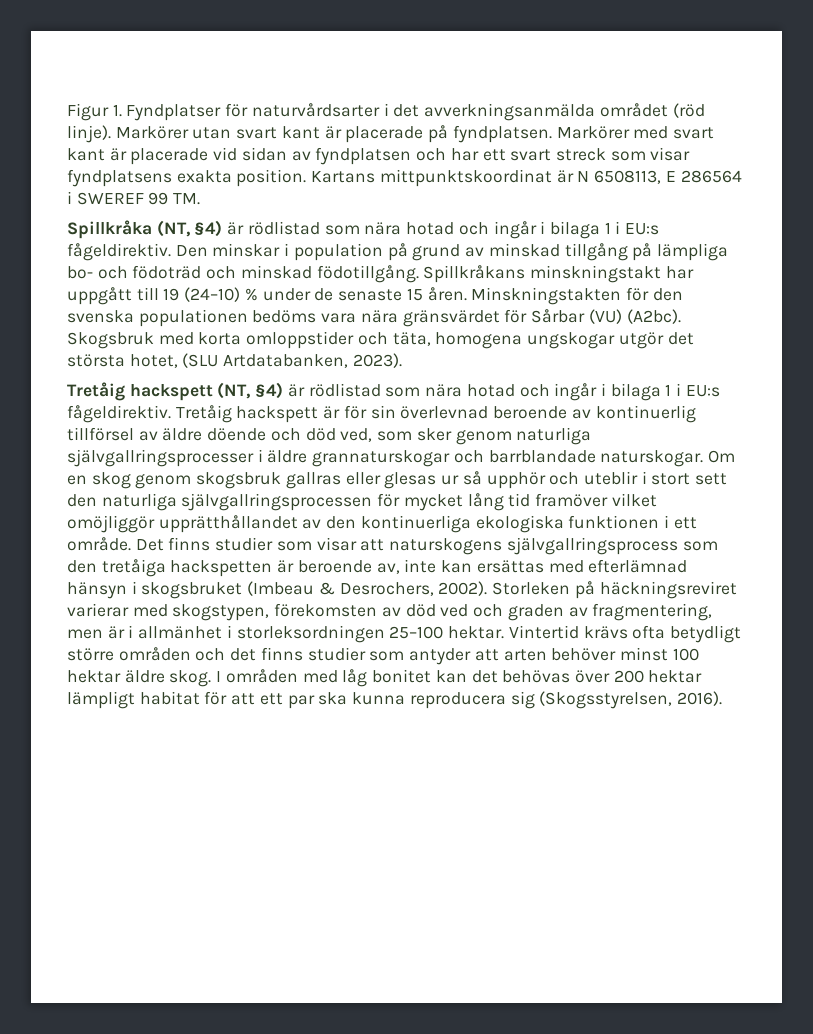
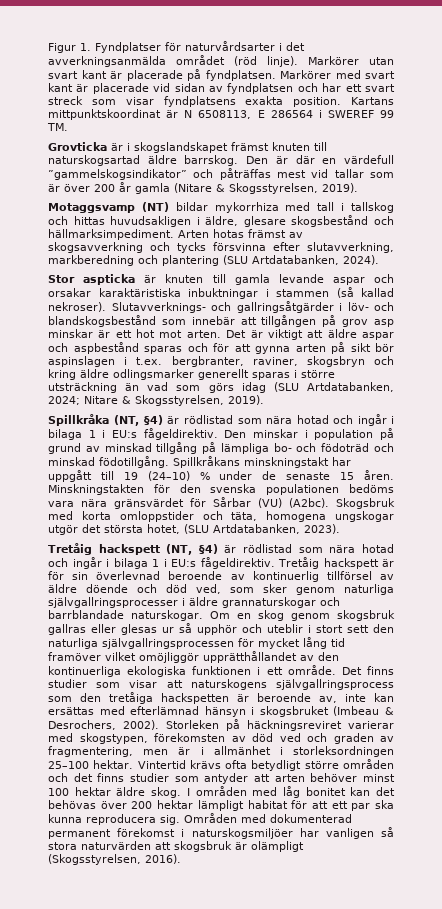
(201, 199) none -> [48,142,327,153] [48,155,395,166] [48,168,394,180] [48,182,358,194] [48,202,394,213] [48,215,394,227] [48,229,303,240] [48,242,394,253] [48,255,379,266] [48,274,394,285] [48,287,394,299] [48,301,394,313] [48,315,394,327] [48,329,395,340] [48,342,394,354] [48,356,394,367] [48,369,335,380] [48,382,394,393] [48,395,264,406] // Grovticka är i skogslandskapet främst knuten till naturskogsartad äldre barrskog. Den är där en värdefull ”gammelskogsindikator” och påträffas mest vid tallar som är över 200 år gamla (Nitare & Skogsstyrelsen, 2019). // Motaggsvamp (NT) bildar mykorrhiza med tall i tallskog och hittas huvudsakligen i äldre, glesare skogsbestånd och hällmarksimpediment. Arten hotas främst av skogsavverkning och tycks försvinna efter slutavverkning, markberedning och plantering (SLU Artdatabanken, 2024). // Stor aspticka är knuten till gamla levande aspar och orsakar karaktäristiska inbuktningar i stammen (så kallad nekroser). Slutavverknings- och gallringsåtgärder i löv- och blandskogsbestånd som innebär att tillgången på grov asp minskar är ett hot mot arten. Det är viktigt att äldre aspar och aspbestånd sparas och för att gynna arten på sikt bör aspinslagen i t.ex. bergbranter, raviner, skogsbryn och kring äldre odlingsmarker generellt sparas i större utsträckning än vad som görs idag (SLU Artdatabanken, 2024; Nitare & Skogsstyrelsen, 2019).
[510,691,535,709] sig -> [160,813,352,825] [48,827,394,839] [48,841,304,852] sig. Områden med dokumenterad permanent förekomst i naturskogsmiljöer har vanligen så stora naturvärden att skogsbruk är olämpligt

